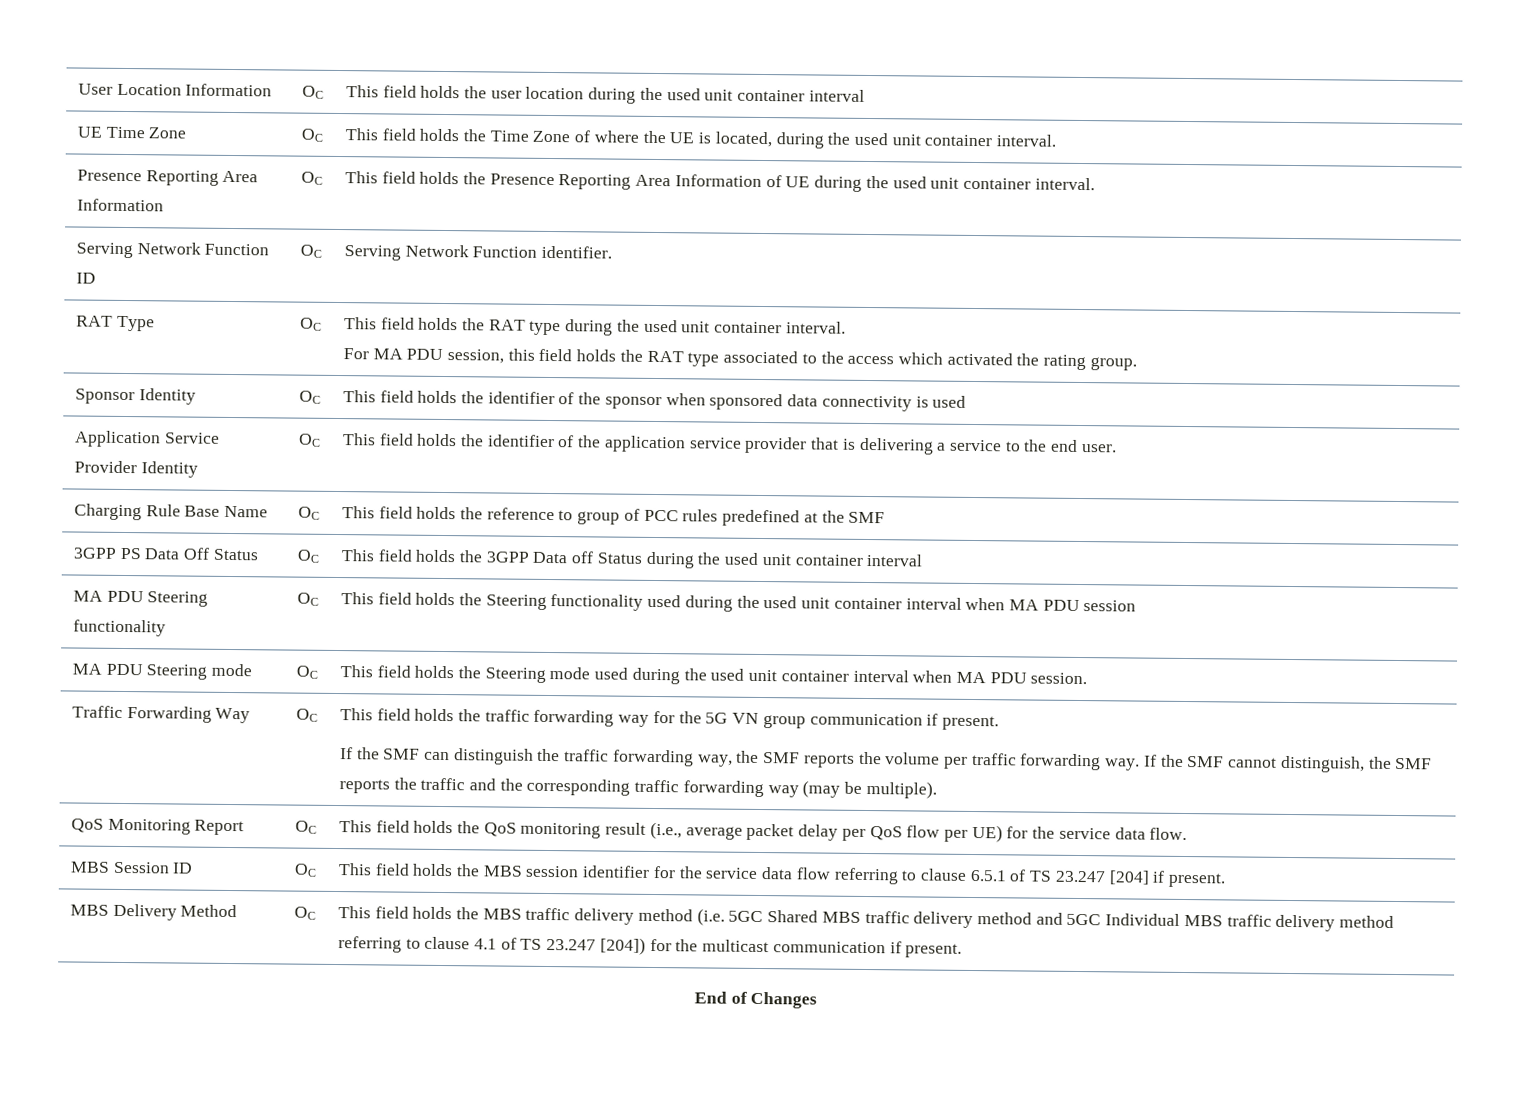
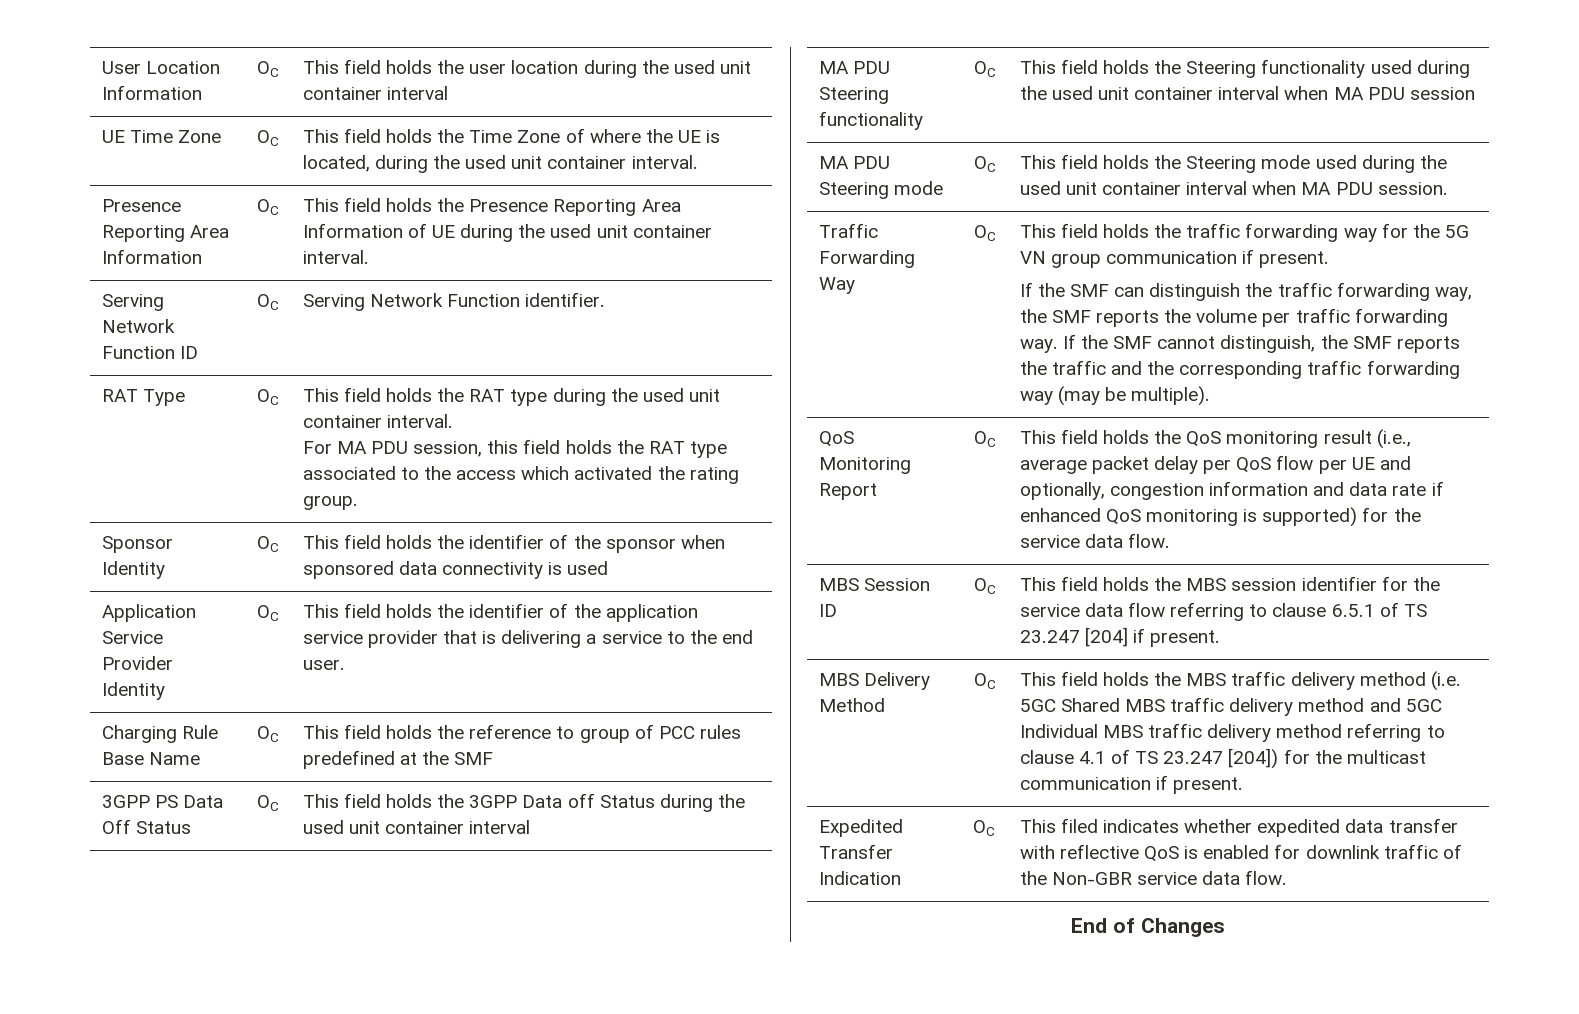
[971,824,1003,843] UE) -> [1351,456,1411,470] [1019,481,1444,500] [1019,507,1358,527] UE and optionally, congestion information and data rate if enhanced QoS monitoring is supported)
(963, 950) none -> [818,819,903,837] [818,844,893,859] [818,871,901,885] [972,820,995,836] [1019,818,1458,837] [1019,844,1462,862] [1019,870,1288,885] // Expedited Transfer Indication | OC | This filed indicates whether expedited data transfer with reflective QoS is enabled for downlink traffic of the Non-GBR service data flow.

